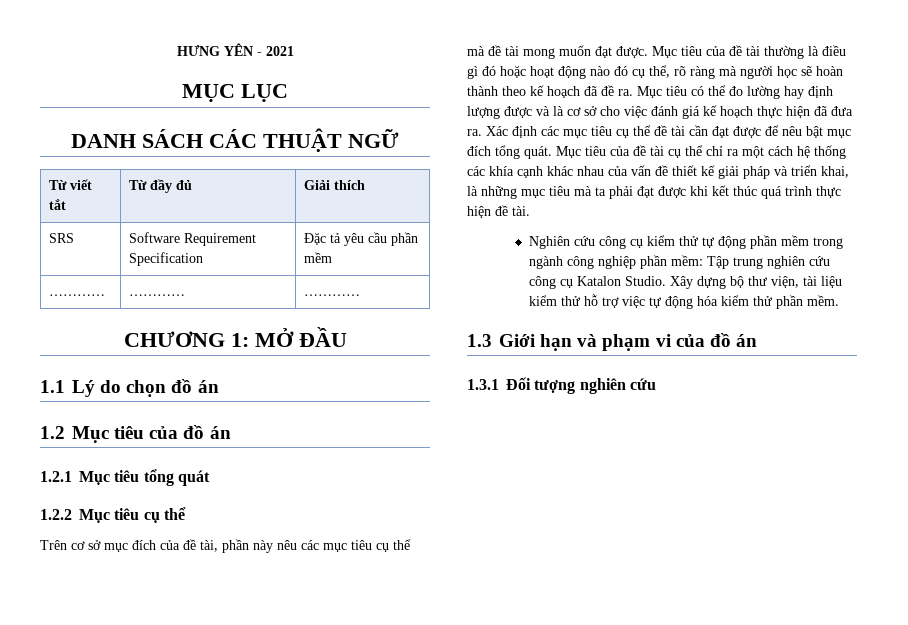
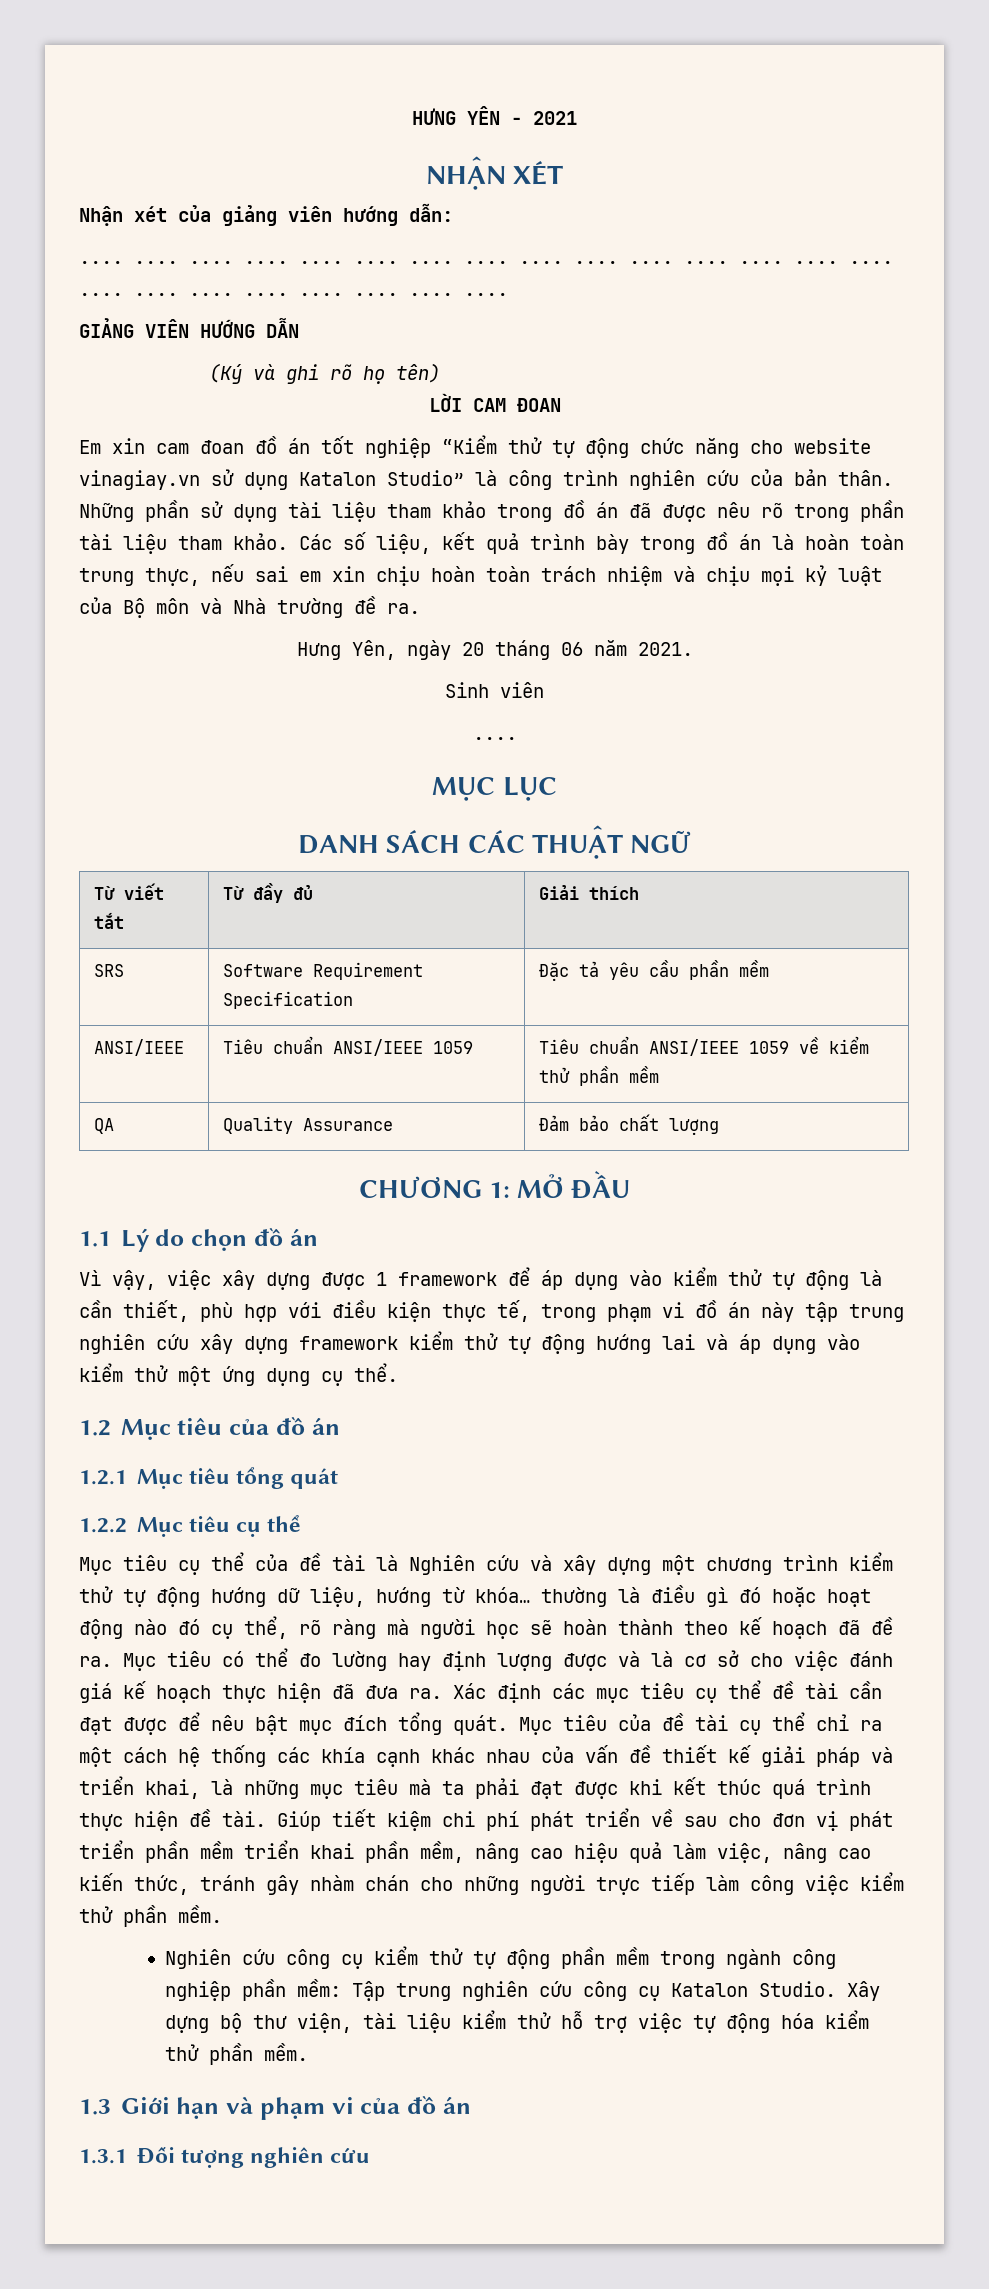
(294, 51) none -> [425,156,564,190] [79,203,453,226] [79,261,893,264] [79,293,508,296] [79,318,299,338] [209,363,441,384] [428,393,561,412] [79,435,871,458] [79,469,893,490] [79,500,904,522] [79,532,904,554] [79,564,882,586] [79,596,420,618] [296,640,693,660] [445,682,544,698] [472,737,517,740] // NHẬN XÉT // Nhận xét của giảng viên hướng dẫn: // .... .... .... .... .... .... .... .... .... .... .... .... .... .... .... .... .... .... .... .... .... .... .... // GIẢNG VIÊN HƯỚNG DẪN // (Ký và ghi rõ họ tên) // LỜI CAM ĐOAN // Em xin cam đoan đồ án tốt nghiệp “Kiểm thử tự động chức năng cho website vinagiay.vn sử dụng Katalon Studio” là công trình nghiên cứu của bản thân. Những phần sử dụng tài liệu tham khảo trong đồ án đã được nêu rõ trong phần tài liệu tham khảo. Các số liệu, kết quả trình bày trong đồ án là hoàn toàn trung thực, nếu sai em xin chịu hoàn toàn trách nhiệm và chịu mọi kỷ luật của Bộ môn và Nhà trường đề ra. // Hưng Yên, ngày 20 tháng 06 năm 2021. // Sinh viên // ....
[48,294,105,296] [128,294,185,296] [303,294,360,296] ………… | ………… | ………… -> [93,1039,184,1056] [222,1036,473,1056] [538,1036,869,1056] [538,1066,659,1086] [93,1118,114,1134] [222,1116,393,1134] [538,1114,719,1135] ANSI/IEEE | Tiêu chuẩn ANSI/IEEE 1059 | Tiêu chuẩn ANSI/IEEE 1059 về kiểm thử phần mềm // QA | Quality Assurance | Đảm bảo chất lượng
(219, 386) none -> [79,1267,882,1290] [79,1300,904,1322] [79,1331,860,1354] [79,1363,398,1386] // Vì vậy, việc xây dựng được 1 framework để áp dụng vào kiểm thử tự động là cần thiết, phù hợp với điều kiện thực tế, trong phạm vi đồ án này tập trung nghiên cứu xây dựng framework kiểm thử tự động hướng lai và áp dụng vào kiểm thử một ứng dụng cụ thể.
[40,539,411,553] [467,45,760,59] Trên cơ sở mục đích của đề tài, phần này nêu các mục tiêu cụ thể mà đề tài mong muốn đạt được. Mục tiêu của đề tài -> [79,1552,893,1575] [79,1586,530,1607] Mục tiêu cụ thể của đề tài là Nghiên cứu và xây dựng một chương trình kiểm thử tự động hướng dữ liệu, hướng từ khóa…
(530, 211) none -> [277,1808,893,1831] [79,1840,871,1863] [79,1872,904,1895] [79,1905,222,1927] Giúp tiết kiệm chi phí phát triển về sau cho đơn vị phát triển phần mềm triển khai phần mềm, nâng cao hiệu quả làm việc, nâng cao kiến thức, tránh gây nhàm chán cho những người trực tiếp làm công việc kiểm thử phần mềm.

